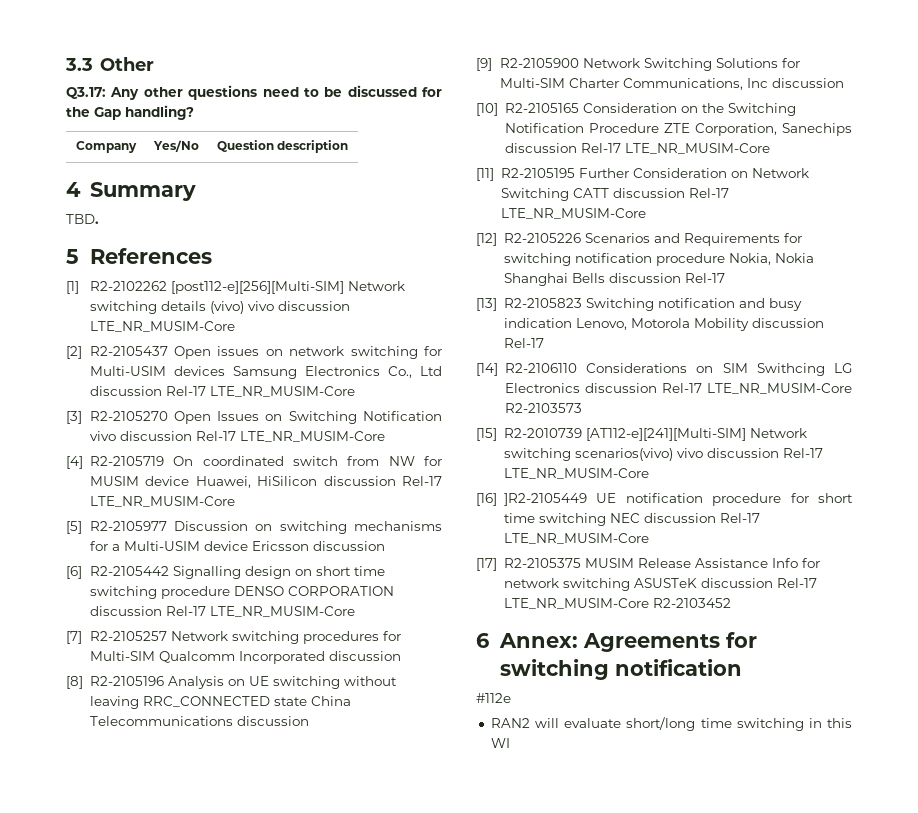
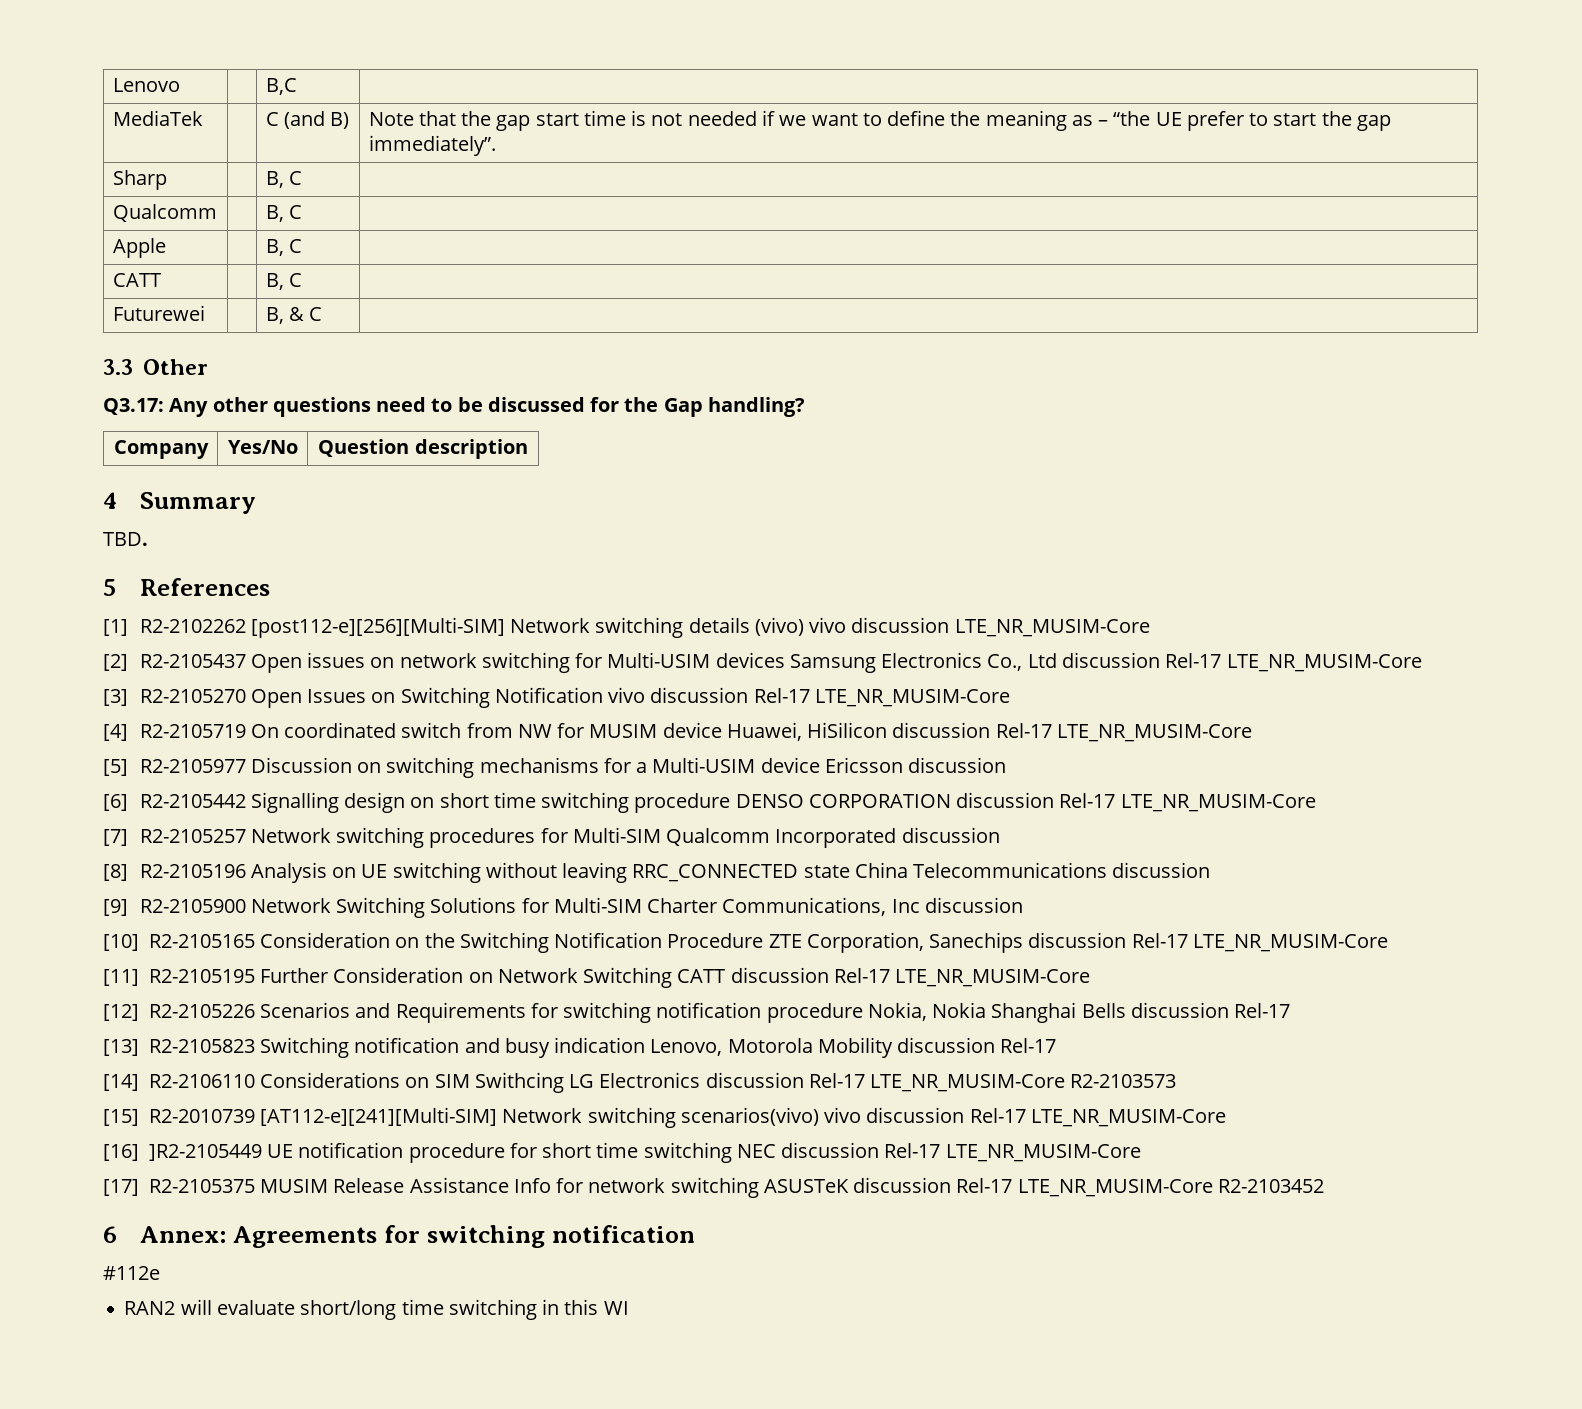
(65, 64) none -> [112,78,180,92] [265,78,297,95] [112,110,203,126] [265,111,350,129] [368,110,1391,131] [368,135,496,156] [112,170,167,190] [265,171,302,188] [112,204,217,222] [265,205,302,222] [112,238,166,258] [265,239,302,256] [112,273,161,287] [265,273,302,290] [112,305,205,321] [265,307,323,324] Lenovo | | B,C | // MediaTek | | C (and B) | Note that the gap start time is not needed if we want to define the meaning as – “the UE prefer to start the gap immediately”. // Sharp | | B, C | // Qualcomm | | B, C | // Apple | | B, C | // CATT | | B, C | // Futurewei | | B, & C | //

